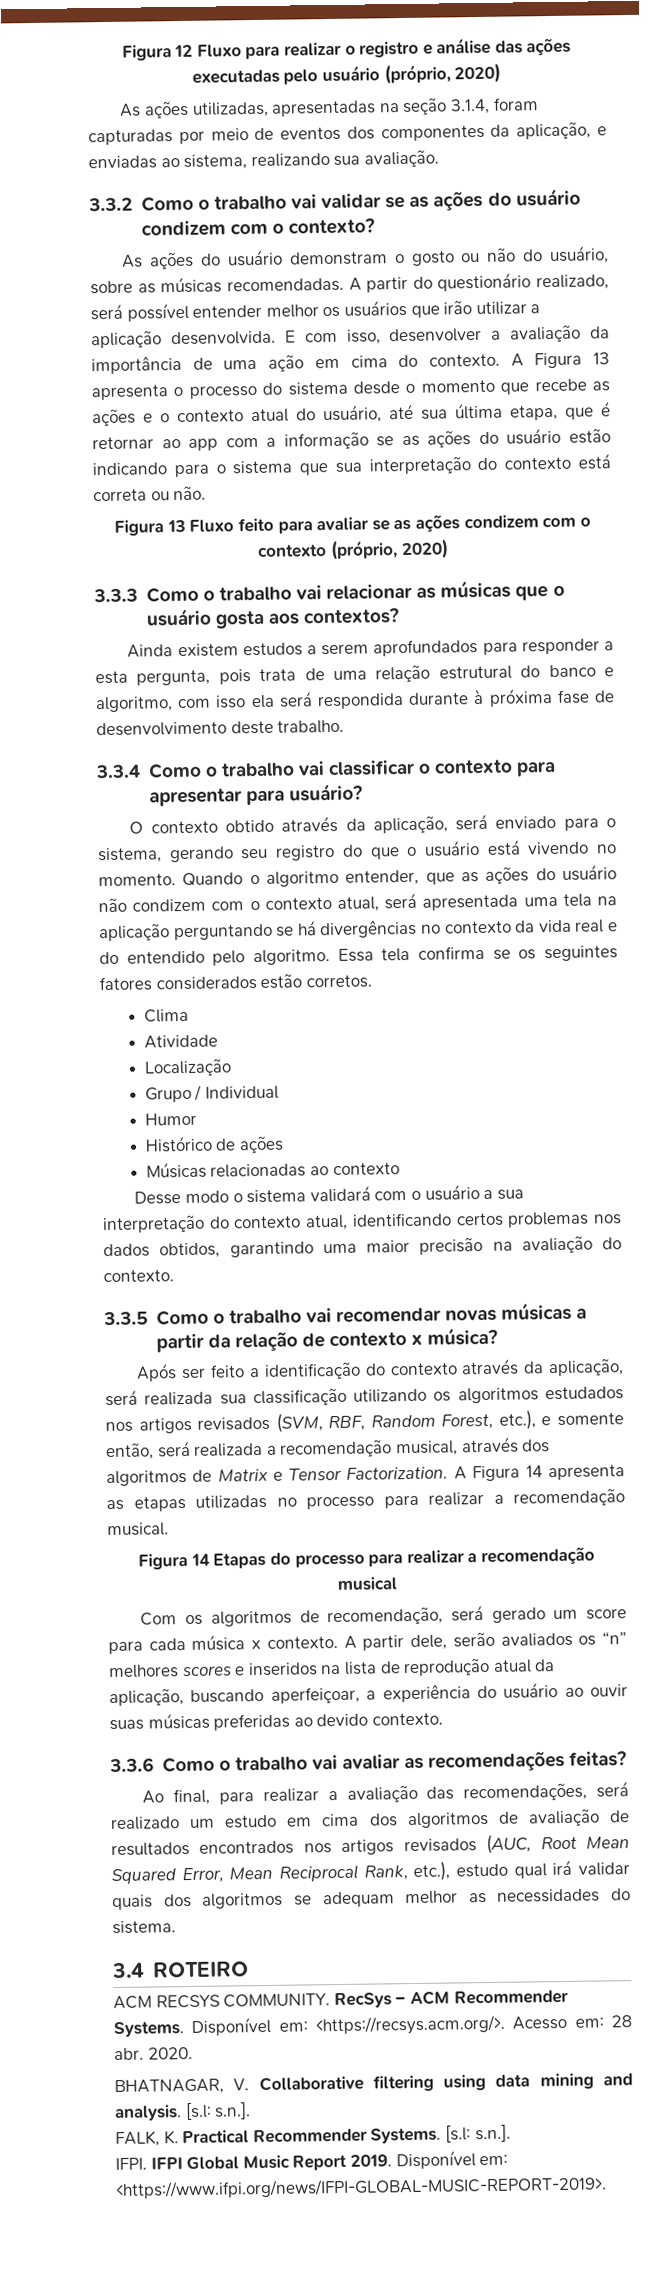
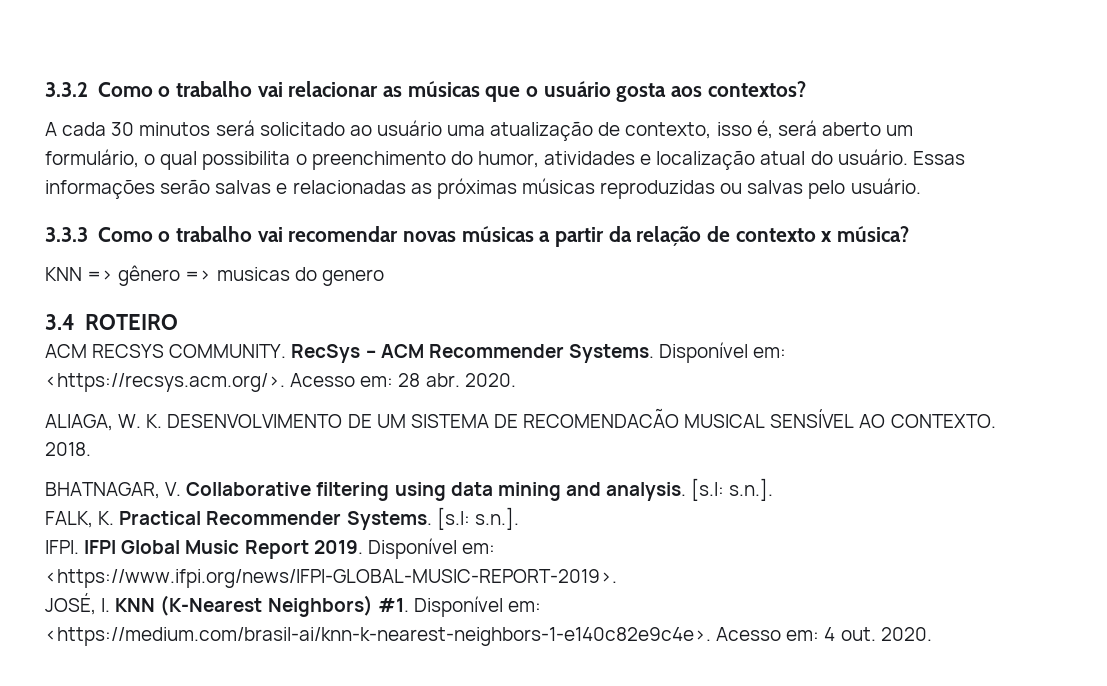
[121,37,572,61] [191,62,502,85] [119,97,539,119] [88,121,607,146] [88,149,439,170] [88,188,581,212] [140,218,375,237] [122,245,609,270] [90,272,609,295] [90,299,541,322] [91,324,610,349] [91,352,610,375] [91,378,610,401] [92,401,611,427] [92,427,611,451] [92,453,611,478] [93,485,207,502] [114,514,591,536] [257,538,449,560] [93,588,138,603] Figura 12 Fluxo para realizar o registro e análise das ações executadas pelo usuário (próprio, 2020) // As ações utilizadas, apresentadas na seção 3.1.4, foram capturadas por meio de eventos dos componentes da aplicação, e enviadas ao sistema, realizando sua avaliação. // 3.3.2 Como o trabalho vai validar se as ações do usuário condizem com o contexto? // As ações do usuário demonstram o gosto ou não do usuário, sobre as músicas recomendadas. A partir do questionário realizado, será possível entender melhor os usuários que irão utilizar a aplicação desenvolvida. E com isso, desenvolver a avaliação da importância de uma ação em cima do contexto. A Figura 13 apresenta o processo do sistema desde o momento que recebe as ações e o contexto atual do usuário, até sua última etapa, que é retornar ao app com a informação se as ações do usuário estão indicando para o sistema que sua interpretação do contexto está correta ou não. // Figura 13 Fluxo feito para avaliar se as ações condizem com o contexto (próprio, 2020) // 3.3.3 -> [45,82,88,97] 3.3.2
[127,638,614,658] [95,664,614,686] [95,688,615,713] [96,719,345,737] [95,759,557,779] [148,783,363,807] [129,813,616,834] [97,839,617,864] [98,864,617,887] [98,892,617,913] [99,919,619,942] [99,945,618,966] [99,973,372,992] [143,1008,189,1023] [143,1034,218,1049] [143,1058,232,1077] [144,1084,280,1103] [144,1112,197,1126] [144,1135,285,1154] [145,1161,400,1179] [134,1184,524,1205] [102,1211,622,1234] [103,1235,622,1259] [103,1269,174,1283] [103,1311,148,1326] Ainda existem estudos a serem aprofundados para responder a esta pergunta, pois trata de uma relação estrutural do banco e algoritmo, com isso ela será respondida durante à próxima fase de desenvolvimento deste trabalho. // 3.3.4 Como o trabalho vai classificar o contexto para apresentar para usuário? // O contexto obtido através da aplicação, será enviado para o sistema, gerando seu registro do que o usuário está vivendo no momento. Quando o algoritmo entender, que as ações do usuário não condizem com o contexto atual, será apresentada uma tela na aplicação perguntando se há divergências no contexto da vida real e do entendido pelo algoritmo. Essa tela confirma se os seguintes fatores considerados estão corretos. // Clima // Atividade // Localização // Grupo / Individual // Humor // Histórico de ações // Músicas relacionadas ao contexto // Desse modo o sistema validará com o usuário a sua interpretação do contexto atual, identificando certos problemas nos dados obtidos, garantindo uma maior precisão na avaliação do contexto. // 3.3.5 -> [45,120,914,141] [45,149,965,170] [45,178,921,199] [45,227,88,242] A cada 30 minutos será solicitado ao usuário uma atualização de contexto, isso é, será aberto um formulário, o qual possibilita o preenchimento do humor, atividades e localização atual do usuário. Essas informações serão salvas e relacionadas as próximas músicas reproduzidas ou salvas pelo usuário. // 3.3.3
[136,1358,624,1382] [105,1386,624,1407] [105,1410,624,1434] [105,1436,551,1461] [106,1464,626,1487] [106,1488,625,1512] [107,1522,169,1537] [138,1546,595,1570] [336,1576,397,1592] [140,1605,627,1627] [108,1631,627,1655] [108,1657,556,1679] [109,1682,628,1707] [109,1712,443,1731] [109,1750,628,1773] [142,1781,629,1806] [111,1808,630,1831] [111,1834,630,1857] [111,1859,630,1885] [112,1888,631,1911] [112,1920,176,1935] Após ser feito a identificação do contexto através da aplicação, será realizada sua classificação utilizando os algoritmos estudados nos artigos revisados (SVM, RBF, Random Forest, etc.), e somente então, será realizada a recomendação musical, através dos algoritmos de Matrix e Tensor Factorization. A Figura 14 apresenta as etapas utilizadas no processo para realizar a recomendação musical. // Figura 14 Etapas do processo para realizar a recomendação musical // Com os algoritmos de recomendação, será gerado um score para cada música x contexto. A partir dele, serão avaliados os “n” melhores scores e inseridos na lista de reprodução atual da aplicação, buscando aperfeiçoar, a experiência do usuário ao ouvir suas músicas preferidas ao devido contexto. // 3.3.6 Como o trabalho vai avaliar as recomendações feitas? // Ao final, para realizar a avaliação das recomendações, será realizado um estudo em cima dos algoritmos de avaliação de resultados encontrados nos artigos revisados (AUC, Root Mean Squared Error, Mean Reciprocal Rank, etc.), estudo qual irá validar quais dos algoritmos se adequam melhor as necessidades do sistema. -> [45,265,384,286] KNN => gênero => musicas do genero
(193, 2053) none -> [45,408,996,431] [45,442,91,456] // ALIAGA, W. K. DESENVOLVIMENTO DE UM SISTEMA DE RECOMENDACÃO MUSICAL SENSÍVEL AO CONTEXTO. 2018.
(607, 2187) none -> [45,593,541,617] [45,627,932,646] // JOSÉ, I. KNN (K-Nearest Neighbors) #1. Disponível em: <https://medium.com/brasil-ai/knn-k-nearest-neighbors-1-e140c82e9c4e>. Acesso em: 4 out. 2020.

